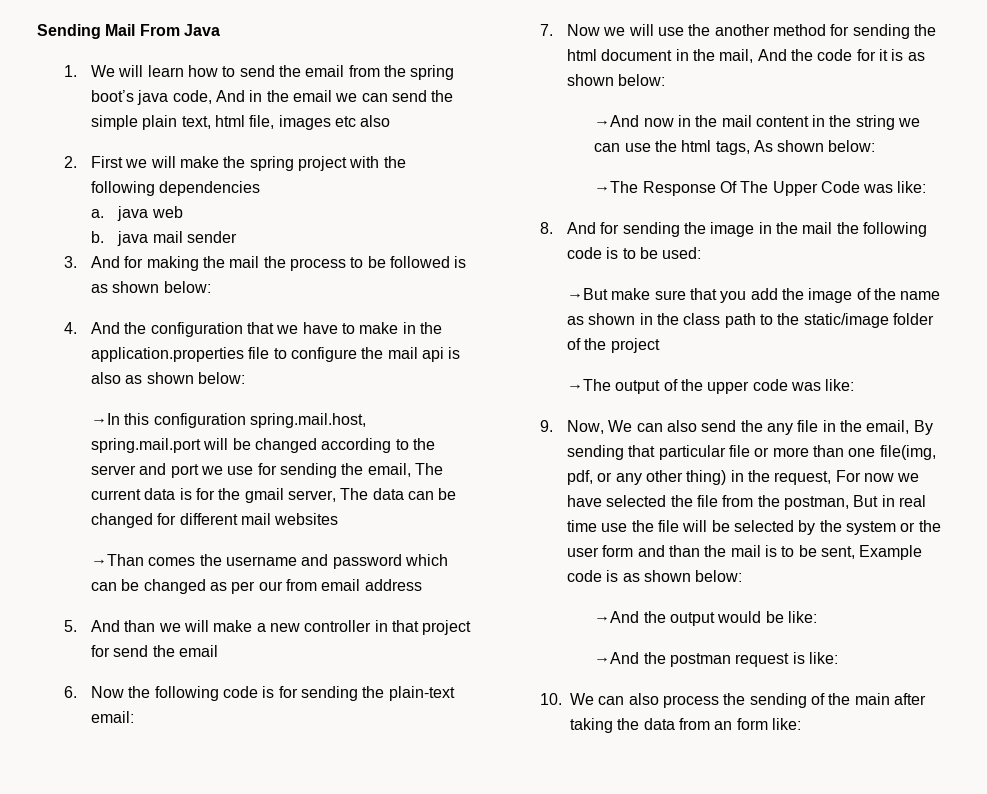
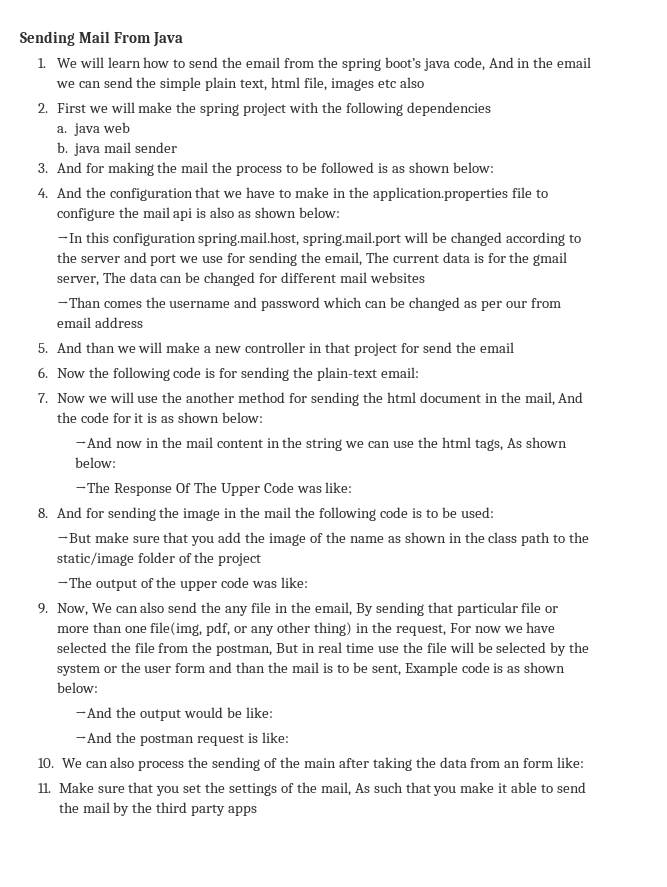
(801, 724) none -> [38,782,587,796] [58,802,258,816] // 11. Make sure that you set the settings of the mail, As such that you make it able to send the mail by the third party apps

